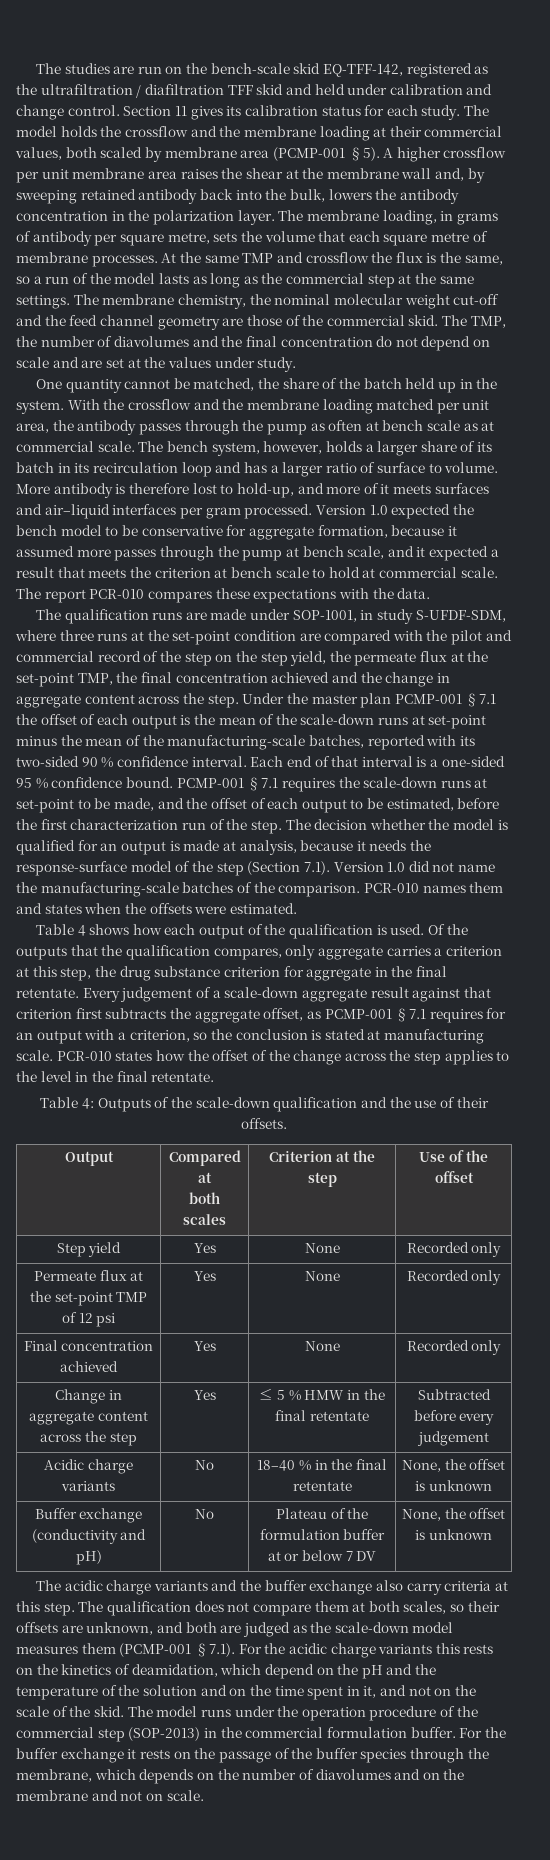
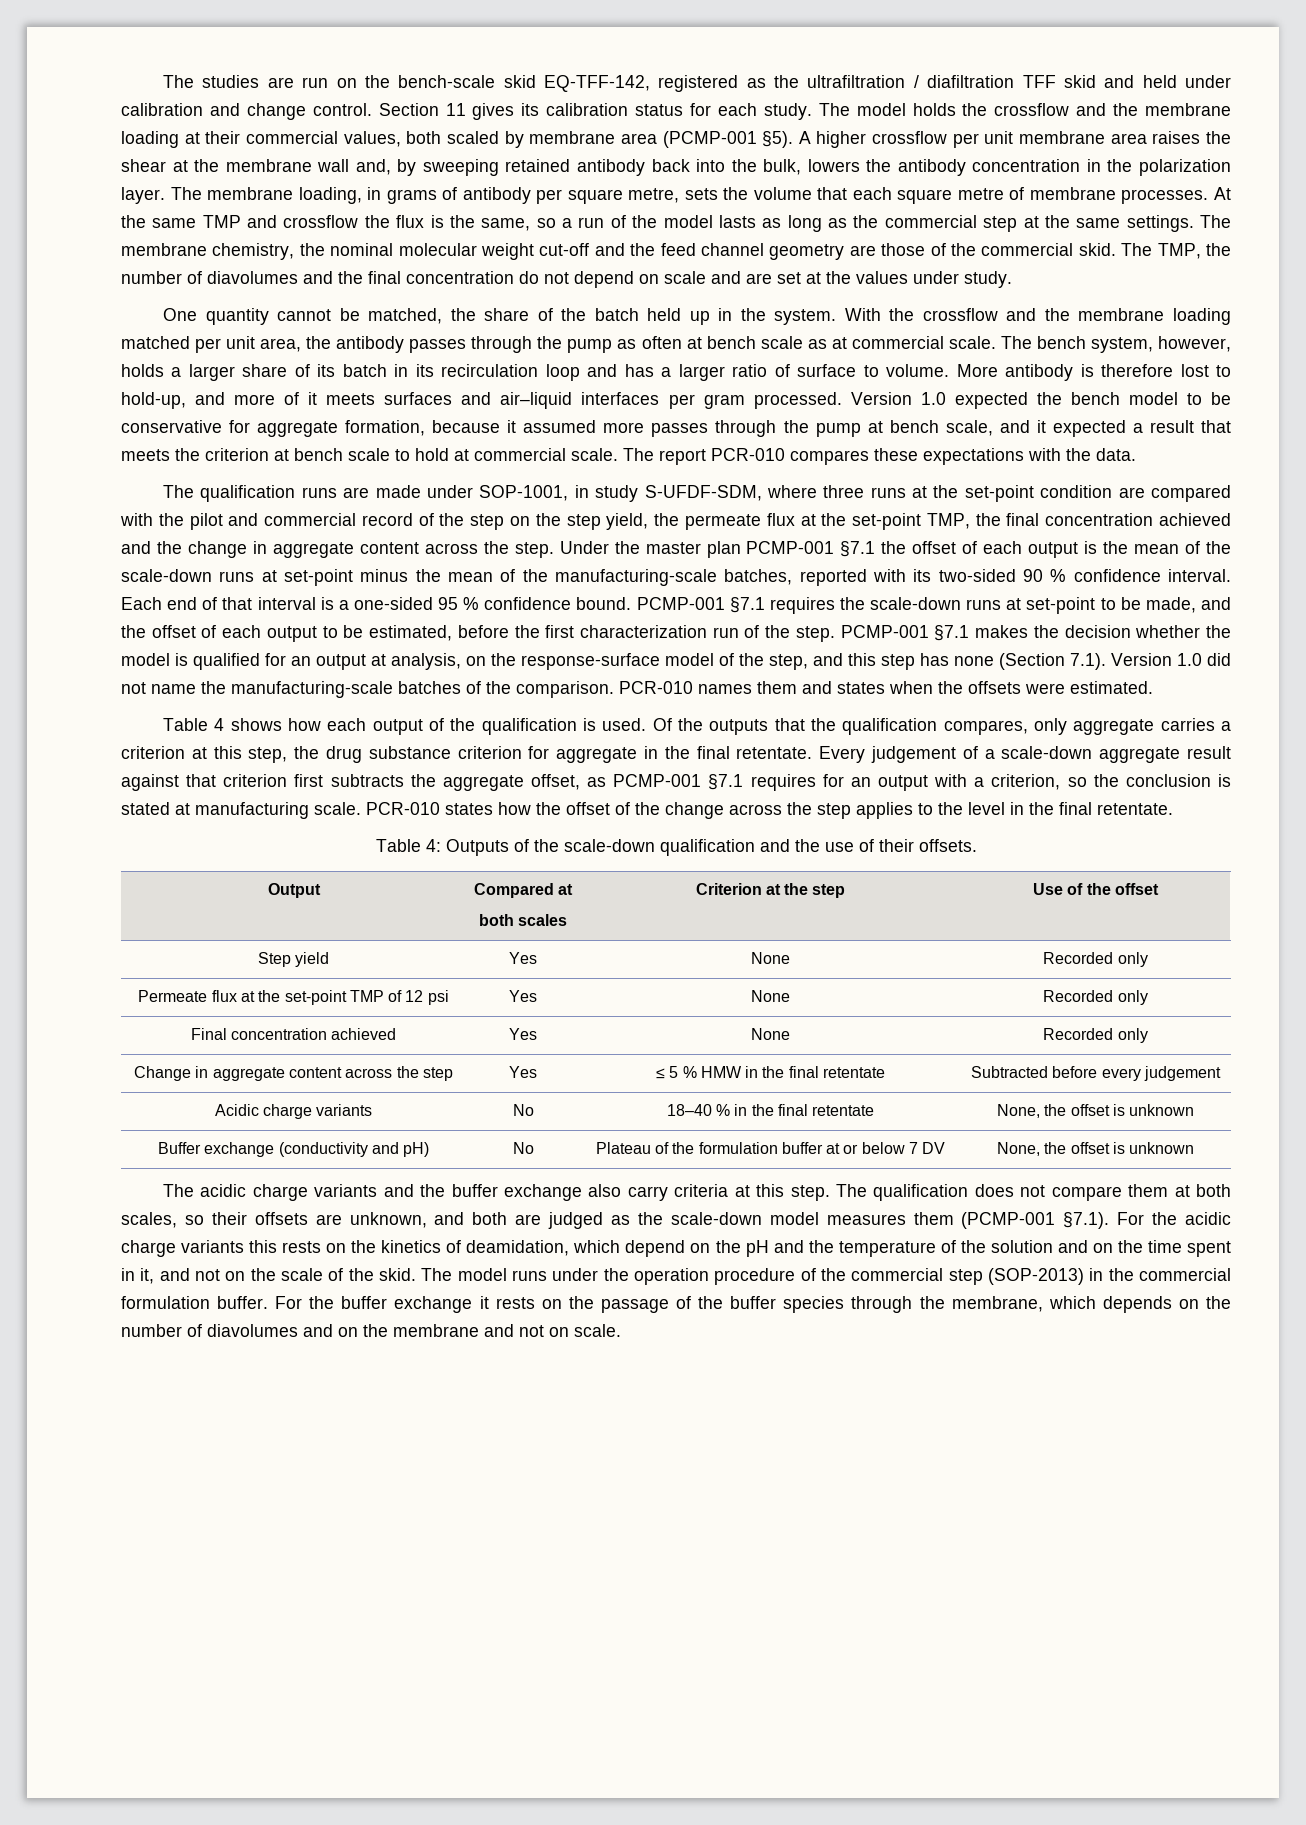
[285,819,311,830] The -> [840,625,1059,641] PCMP-001 §7.1 makes the
[169,840,407,855] is made at analysis, because it needs -> [371,653,486,670] at analysis, on
[216,862,244,876] step -> [769,653,994,670] step, and this step has none

